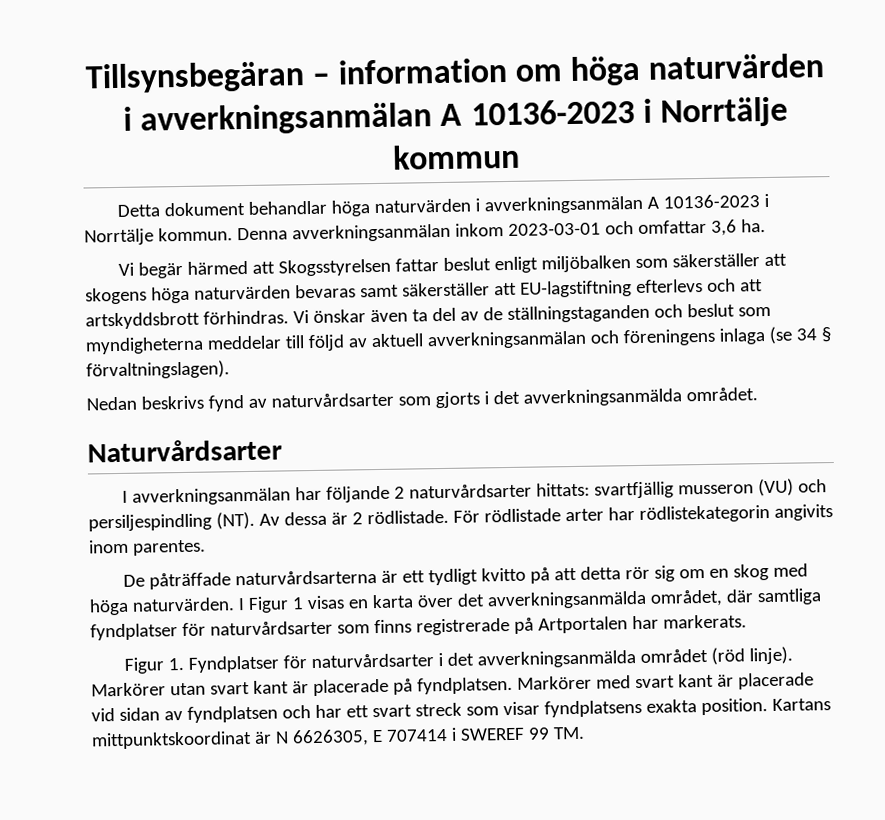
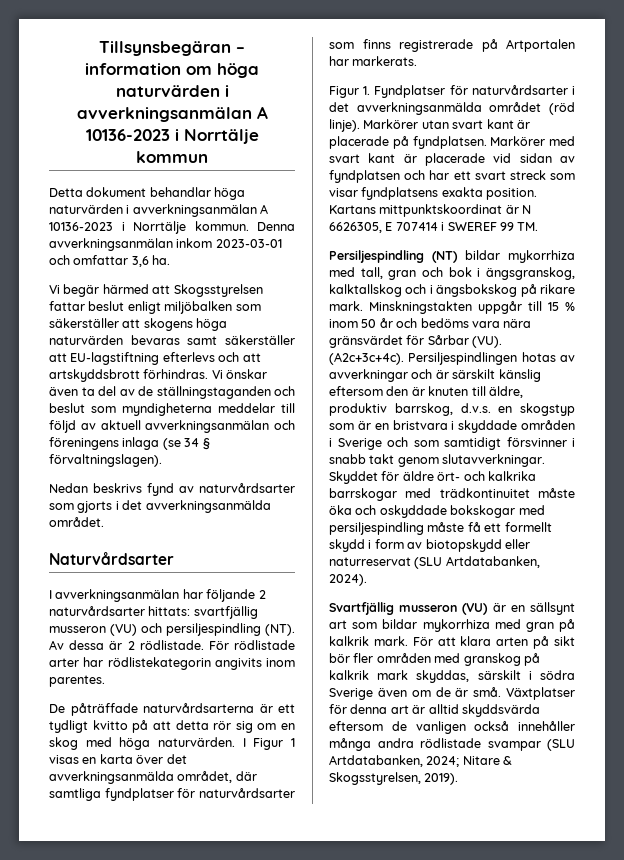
(585, 733) none -> [329,250,575,263] [329,267,575,280] [329,284,575,297] [329,301,575,314] [329,318,532,328] [329,335,503,348] [329,352,575,365] [329,369,541,382] [329,386,523,398] [329,403,575,416] [329,420,575,433] [329,437,575,450] [329,454,546,467] [329,471,536,484] [329,488,575,501] [329,505,545,518] [329,522,552,535] [329,539,530,552] [329,556,540,569] [329,574,367,586] [329,602,575,615] [329,619,575,632] [329,636,575,649] [329,653,540,666] [329,670,575,683] [329,687,575,700] [329,704,540,717] [329,721,575,734] [329,738,575,751] [329,755,513,767] [329,772,459,785] // Persiljespindling (NT) bildar mykorrhiza med tall, gran och bok i ängsgranskog, kalktallskog och i ängsbokskog på rikare mark. Minskningstakten uppgår till 15 % inom 50 år och bedöms vara nära gränsvärdet för Sårbar (VU). (A2c+3c+4c). Persiljespindlingen hotas av avverkningar och är särskilt känslig eftersom den är knuten till äldre, produktiv barrskog, d.v.s. en skogstyp som är en bristvara i skyddade områden i Sverige och som samtidigt försvinner i snabb takt genom slutavverkningar. Skyddet för äldre ört- och kalkrika barrskogar med trädkontinuitet måste öka och oskyddade bokskogar med persiljespindling måste få ett formellt skydd i form av biotopskydd eller naturreservat (SLU Artdatabanken, 2024). // Svartfjällig musseron (VU) är en sällsynt art som bildar mykorrhiza med gran på kalkrik mark. För att klara arten på sikt bör fler områden med granskog på kalkrik mark skyddas, särskilt i södra Sverige även om de är små. Växtplatser för denna art är alltid skyddsvärda eftersom de vanligen också innehåller många andra rödlistade svampar (SLU Artdatabanken, 2024; Nitare & Skogsstyrelsen, 2019).

